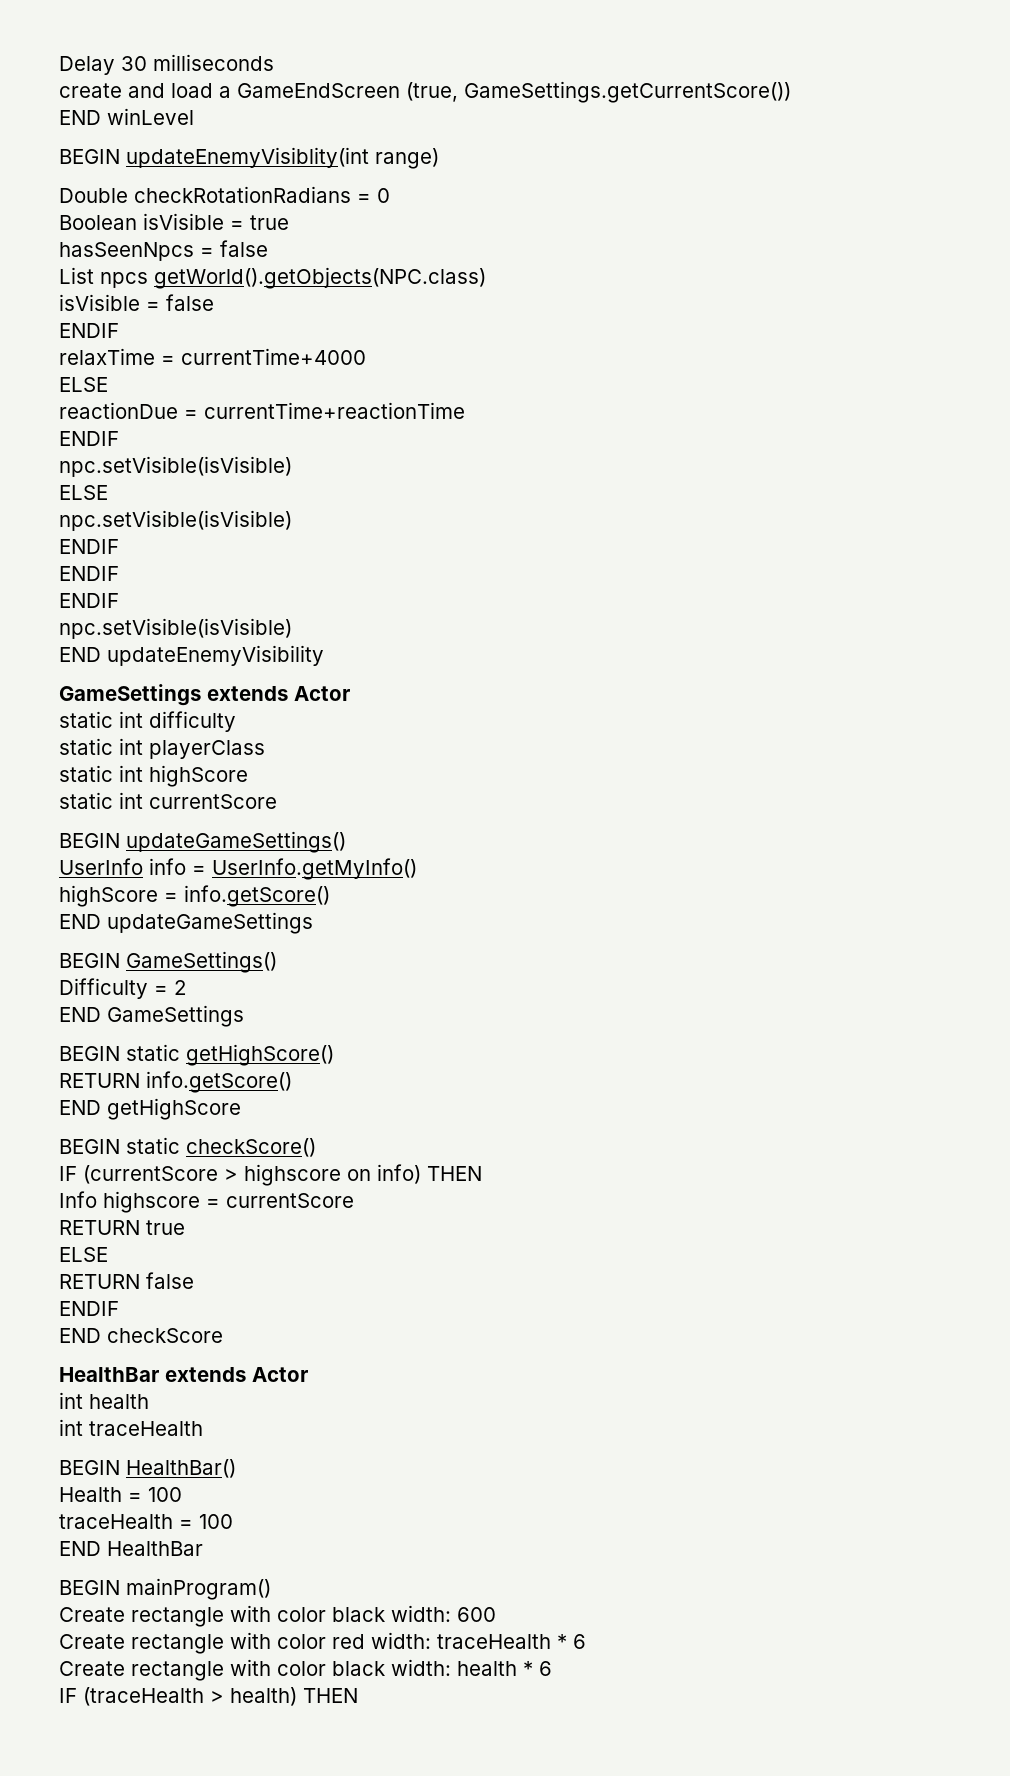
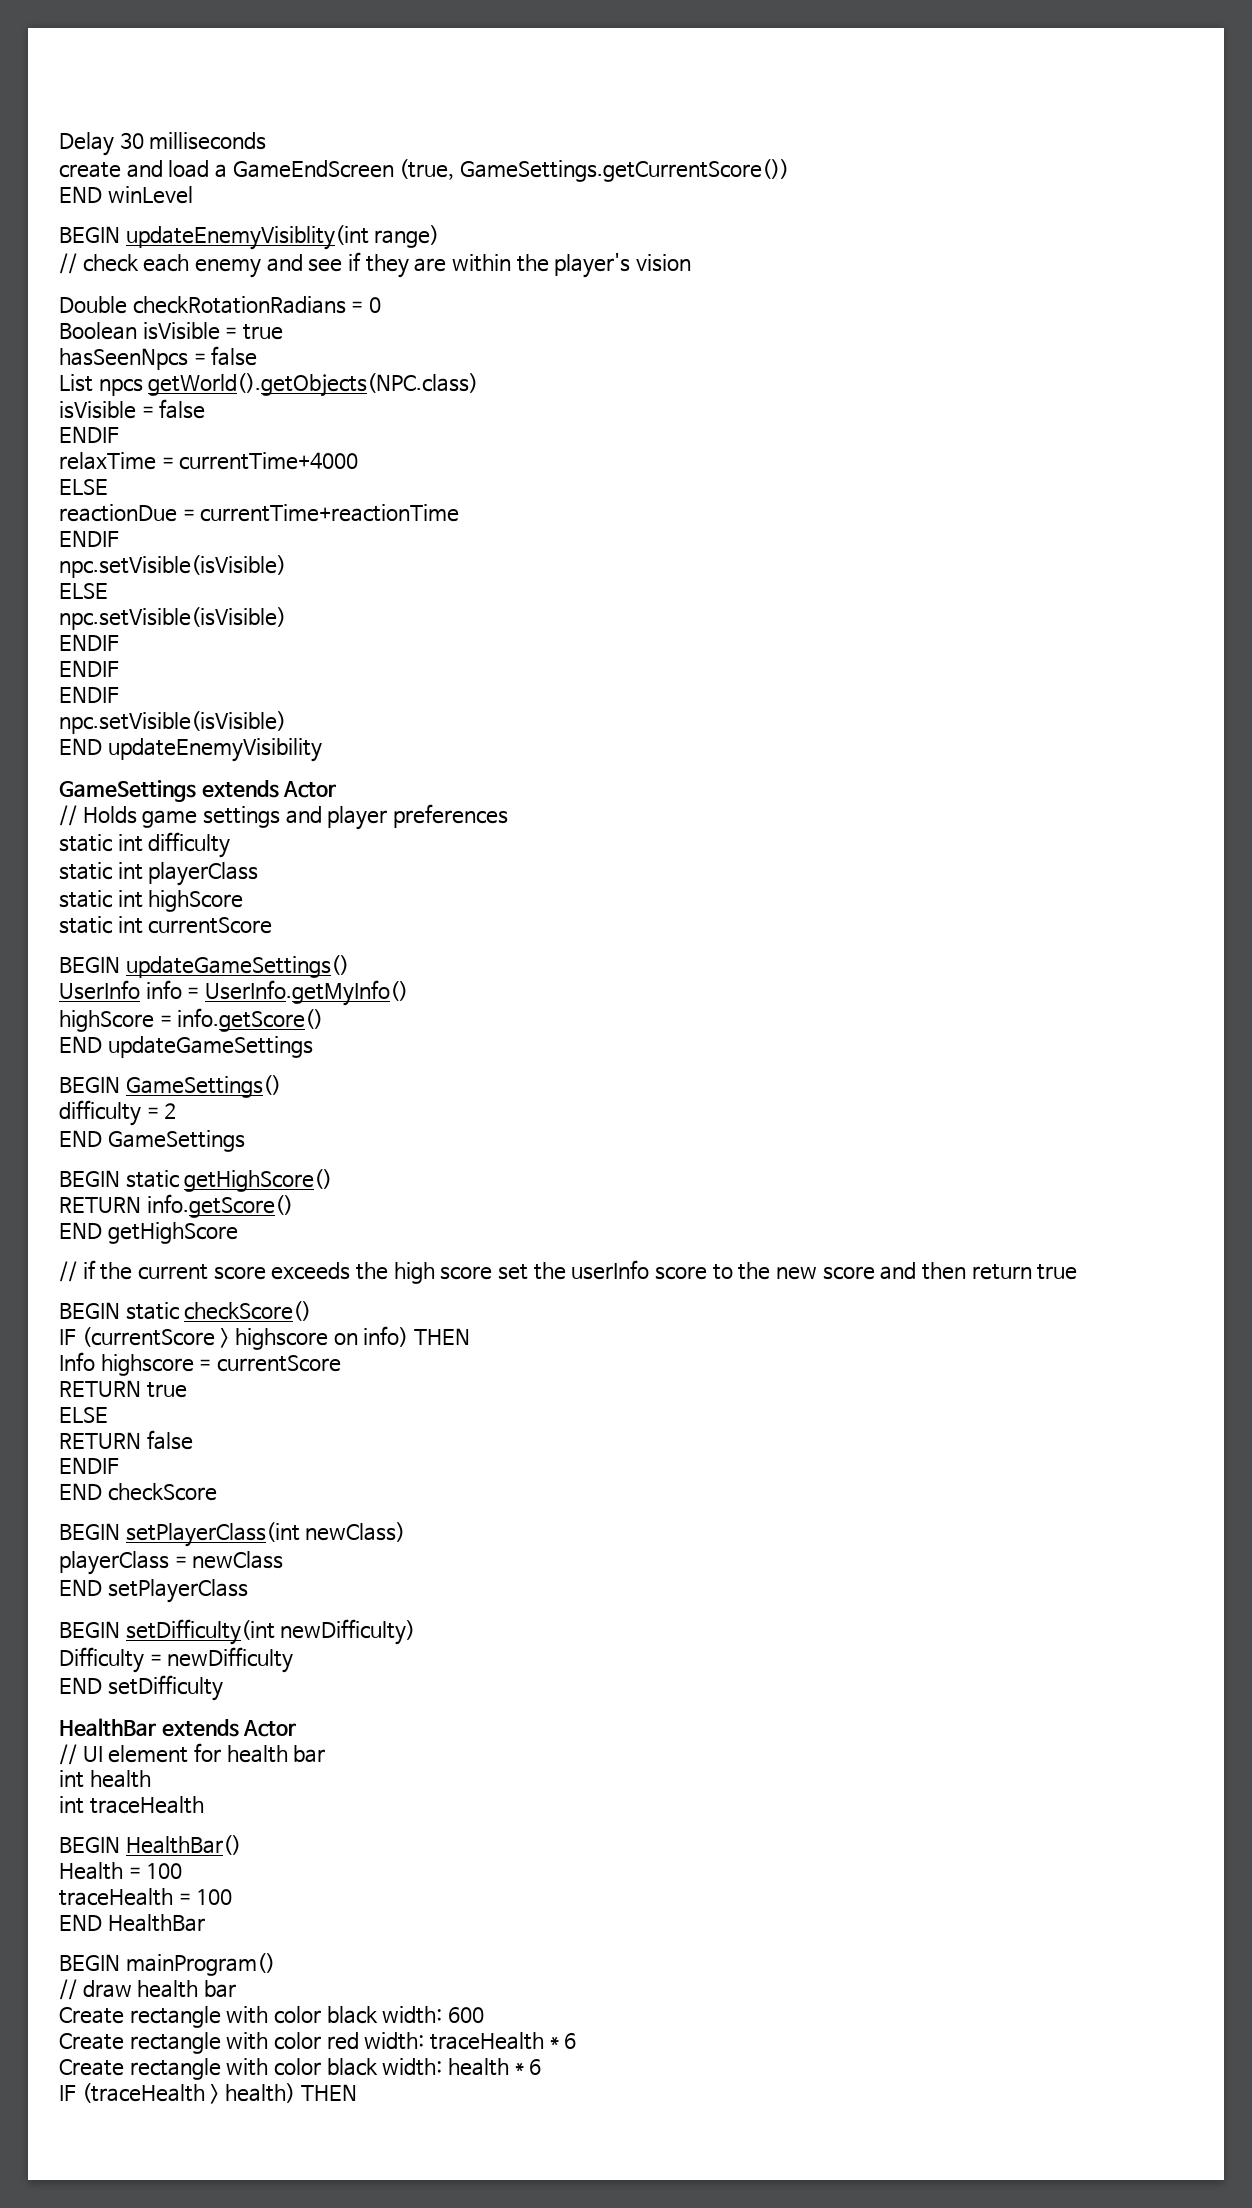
(439, 158) none -> [59,252,692,278] // // check each enemy and see if they are within the player's vision
(350, 693) none -> [59,804,508,830] // // Holds game settings and player preferences
[59,978,148,999] Difficulty -> [59,1100,141,1126] difficulty
(241, 1109) none -> [59,1260,1078,1284] // // if the current score exceeds the high score set the userInfo score to the new score and then return true
[59,1367,308,1382] HealthBar extends Actor -> [59,1522,406,1547] [59,1551,284,1575] [59,1579,248,1603] [59,1619,416,1645] [59,1647,294,1673] [59,1675,223,1701] [59,1718,297,1737] [59,1743,326,1765] BEGIN setPlayerClass(int newClass) // playerClass = newClass // END setPlayerClass // BEGIN setDifficulty(int newDifficulty) // Difficulty = newDifficulty // END setDifficulty // HealthBar extends Actor // // UI element for health bar
(271, 1589) none -> [59,1979,237,2000] // // draw health bar

